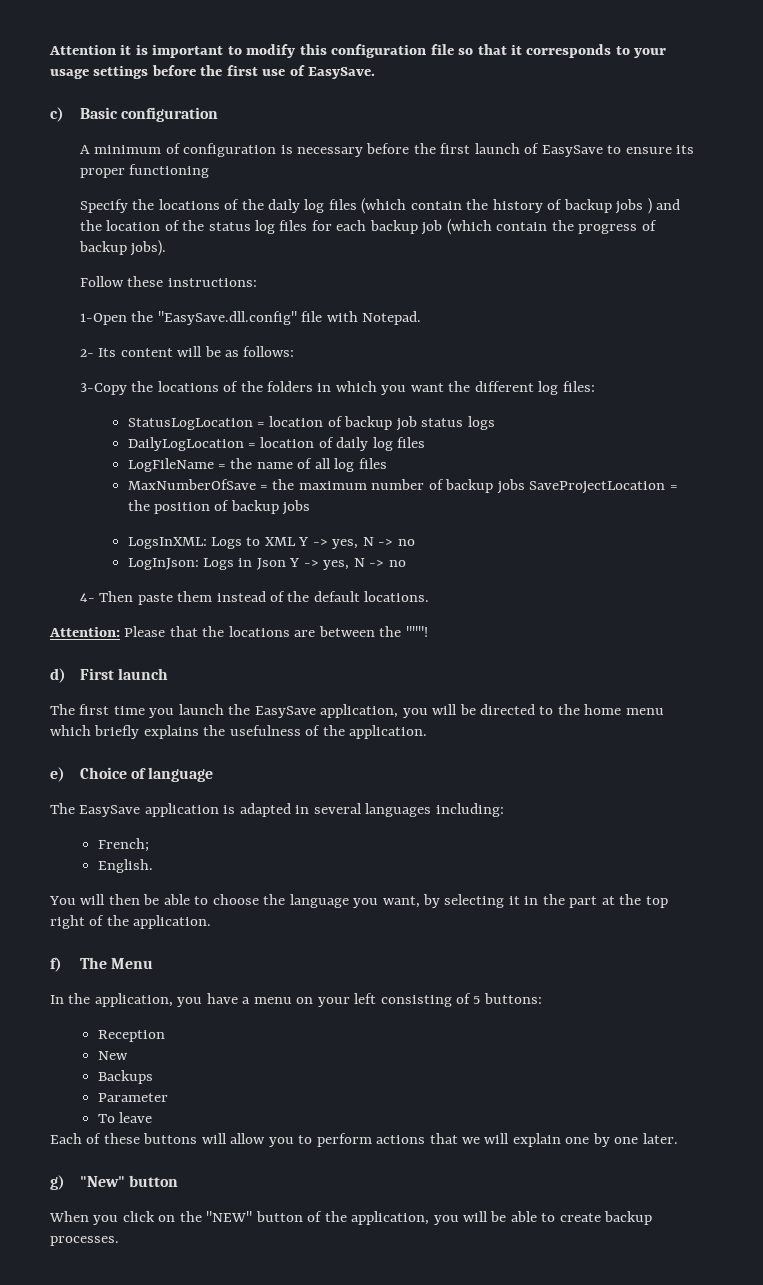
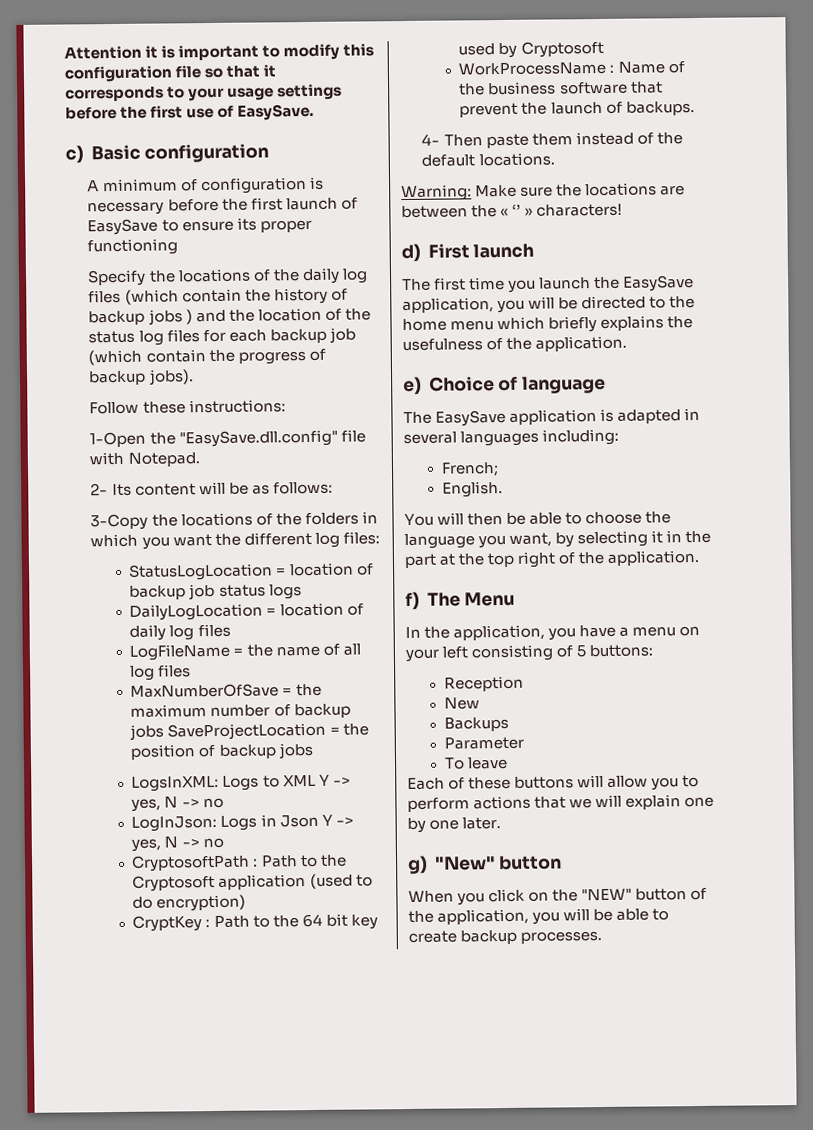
(406, 563) none -> [131,854,347,872] [132,873,373,892] [132,894,247,912] [132,913,378,932] [458,40,604,59] [458,61,685,76] [459,81,663,96] [459,101,695,118] // CryptosoftPath : Path to the Cryptosoft application (used to do encryption) // CryptKey : Path to the 64 bit key used by Cryptosoft // WorkProcessName : Name of the business software that prevent the launch of backups.
[49,626,198,637] Attention: Please that -> [401,184,554,202] Warning: Make sure
[405,626,428,637] "''"! -> [500,203,623,217] « ‘’ » characters!

